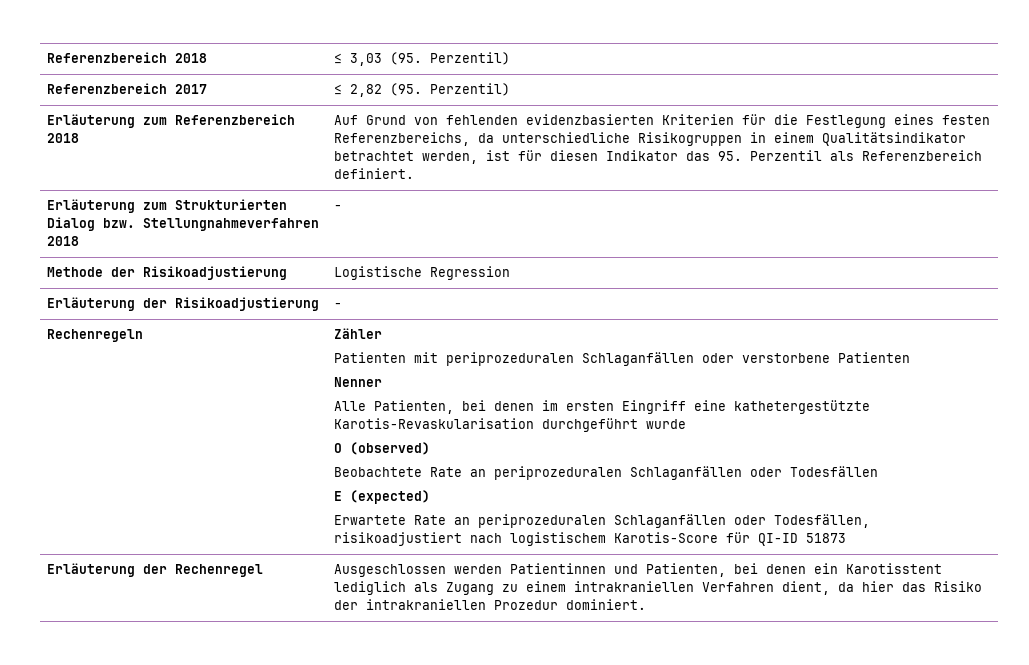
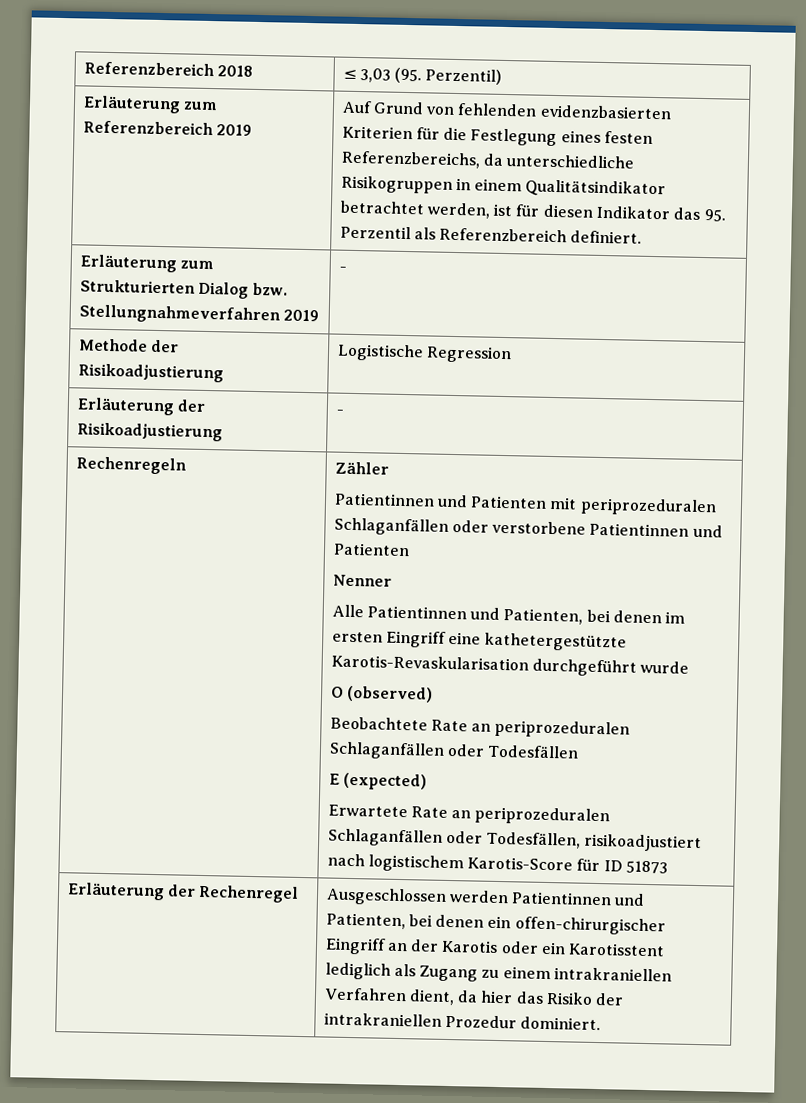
[47,83,208,94] [334,83,511,97] // Referenzbereich 2017 | ≤ 2,82 (95. Perzentil) -> (503, 76) none
[47,133,80,143] 2018 -> [215,124,252,136] 2019
[47,236,80,246] 2018 -> [282,309,319,322] 2019
(383, 333) none -> [333,492,468,508] Patientinnen und
(831, 358) none -> [589,522,723,538] Patientinnen und
(367, 406) none -> [366,605,501,620] Patientinnen und
[758,533,799,546] QI-ID -> [603,860,623,872] ID
(839, 568) none -> [514,916,666,936] [324,937,567,955] offen-chirurgischer Eingriff an der Karotis oder ein

